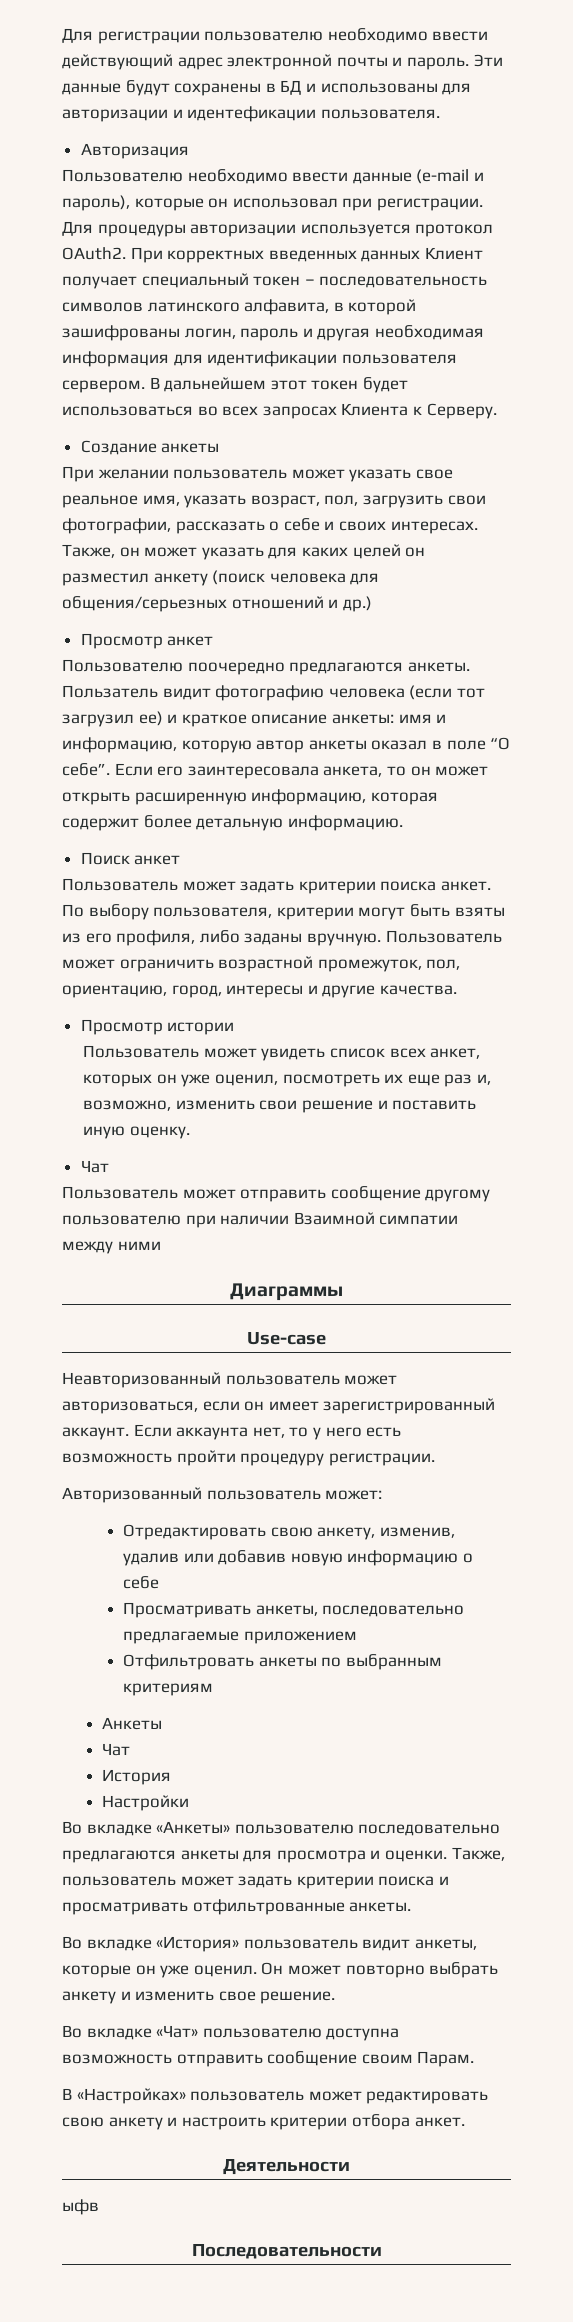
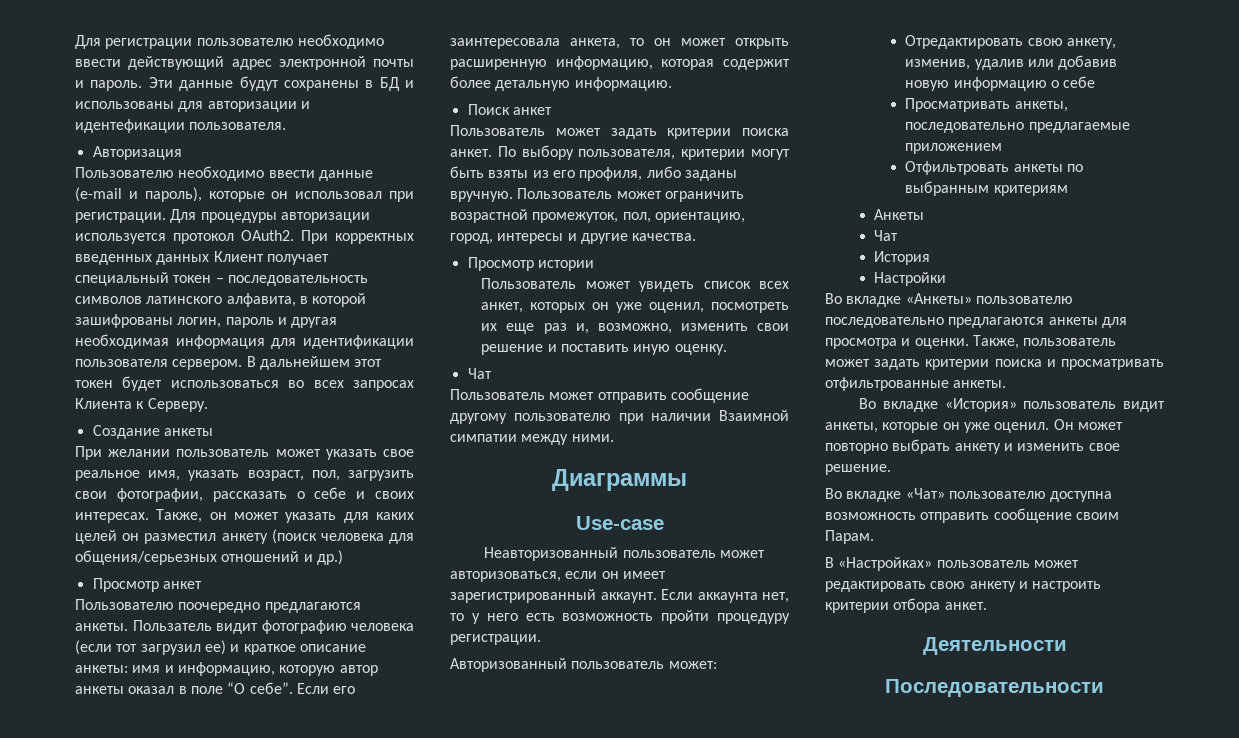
[117,1241,161,1250] ними -> [571,434,614,442] ними.
[62,2199,99,2215] // ыфв -> (1067, 646) none

